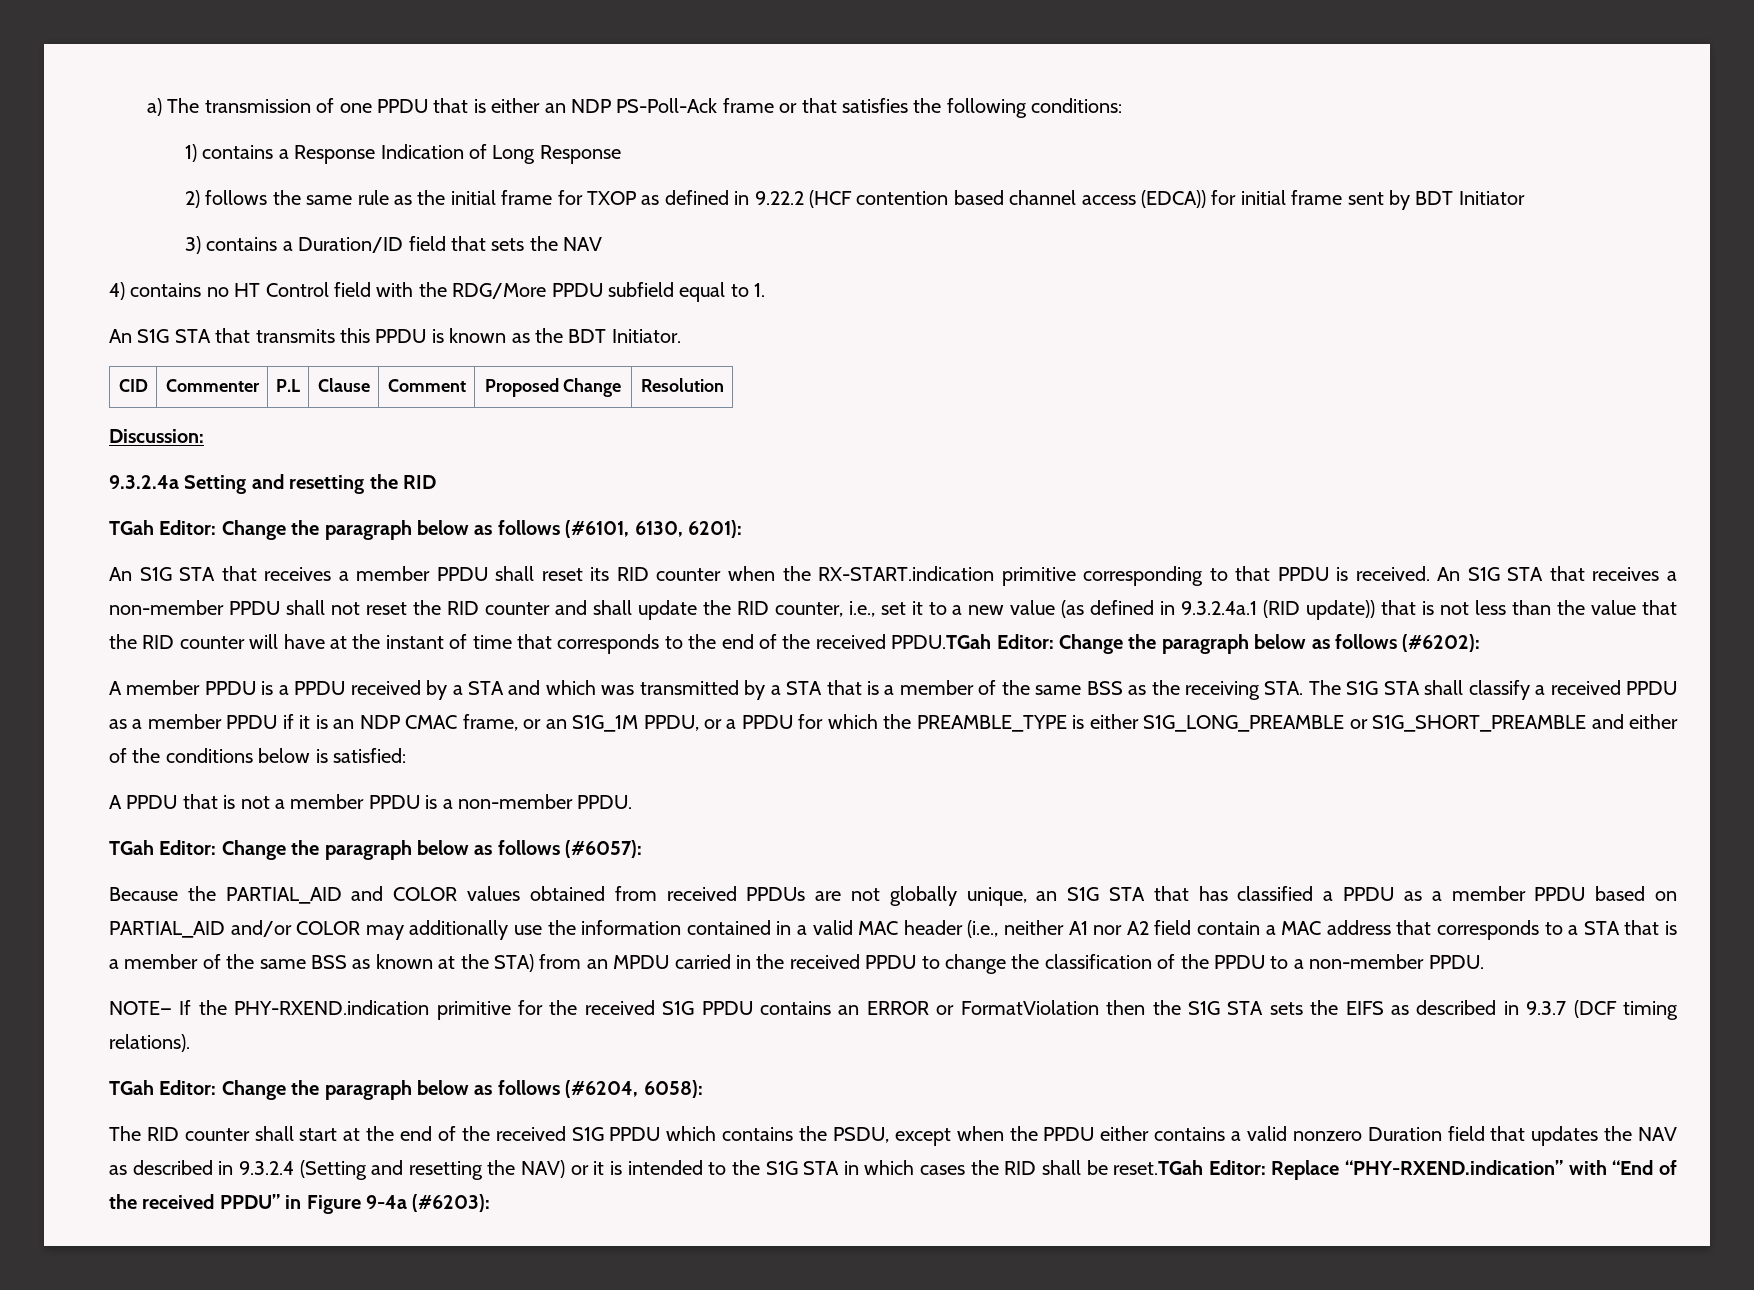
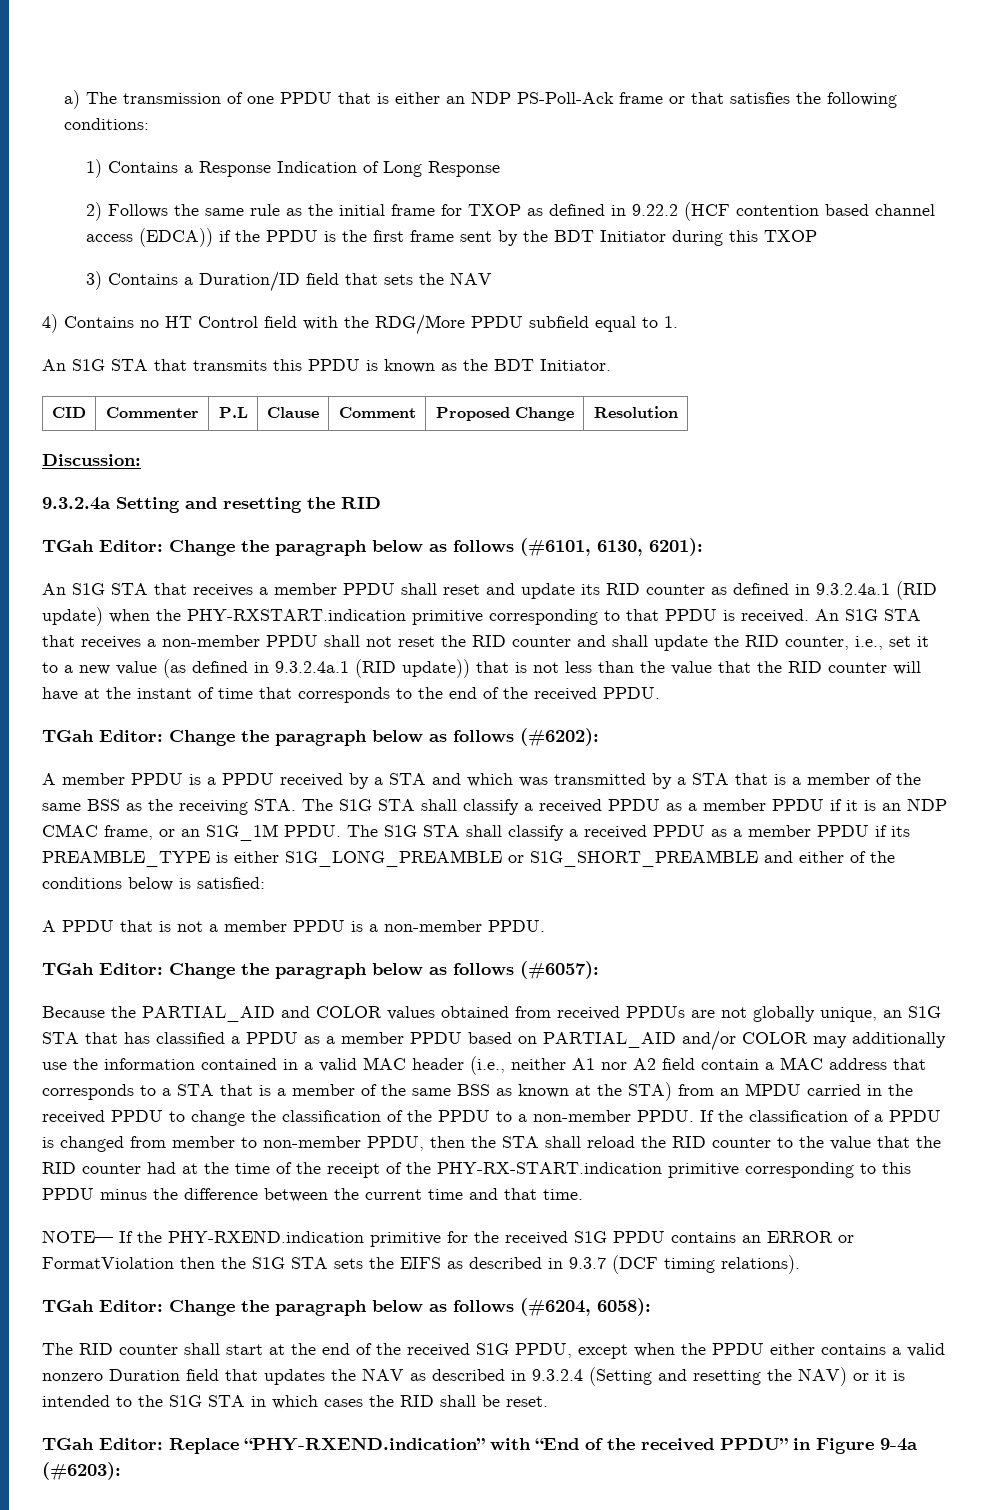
[202,145,274,159] contains -> [107,161,178,173] Contains
[205,190,268,205] follows -> [107,204,168,218] Follows
[1211,190,1286,205] for initial -> [218,230,404,242] if the PPDU is the first
(1411, 200) none -> [522,230,548,242] the
(1525, 198) none -> [671,230,817,246] during this TXOP
[206,237,278,251] contains -> [107,273,178,285] Contains
[130,283,202,297] contains -> [64,316,134,328] Contains
(583, 574) none -> [486,583,575,599] and update
[727,566,995,581] when the RX-START.indication -> [711,581,937,600] [42,607,406,626] as defined in 9.3.2.4a.1 (RID update) when the PHY-RXSTART.indication
[891,634,992,649] PPDU.TGah -> [603,687,660,699] [42,730,94,742] PPDU. // TGah
[643,714,912,731] PPDU, or a PPDU for which the -> [284,825,910,841] PPDU. The S1G STA shall classify a received PPDU as a member PPDU if its
(1484, 962) none -> [700,1110,941,1122] [42,1136,941,1152] [42,1162,911,1178] [42,1188,583,1202] If the classification of a PPDU is changed from member to non-member PPDU, then the STA shall reload the RID counter to the value that the RID counter had at the time of the receipt of the PHY-RX-START.indication primitive corresponding to this PPDU minus the difference between the current time and that time.
[609,1126,889,1143] PPDU which contains the PSDU, -> [515,1343,572,1358] PPDU,
[1113,1160,1204,1175] reset.TGah -> [506,1396,548,1407] [42,1438,94,1450] reset. // TGah

